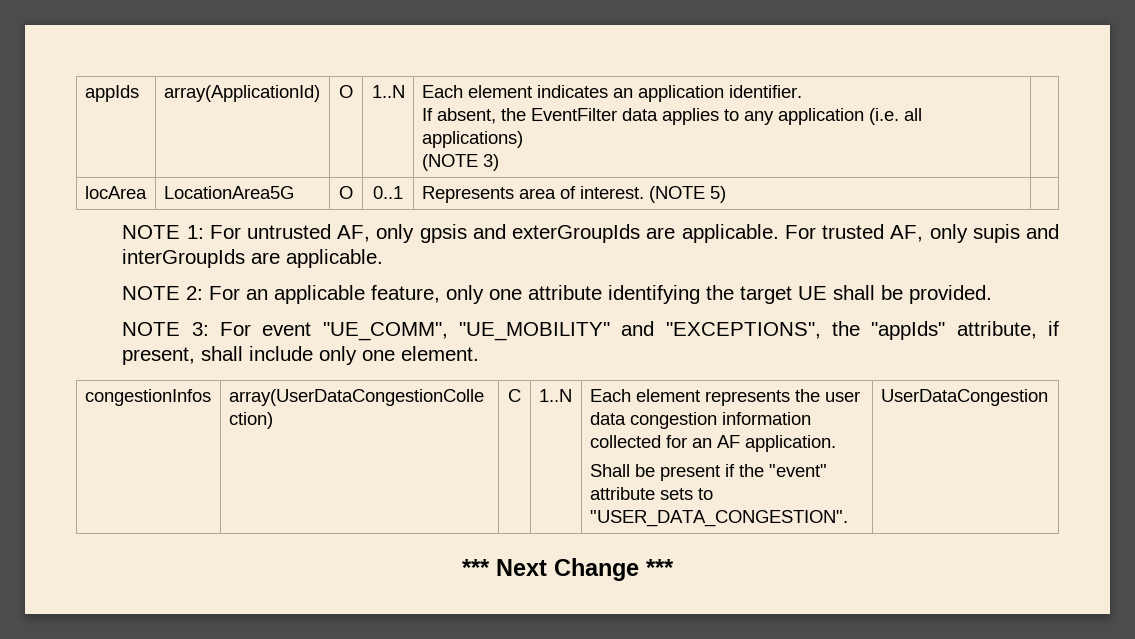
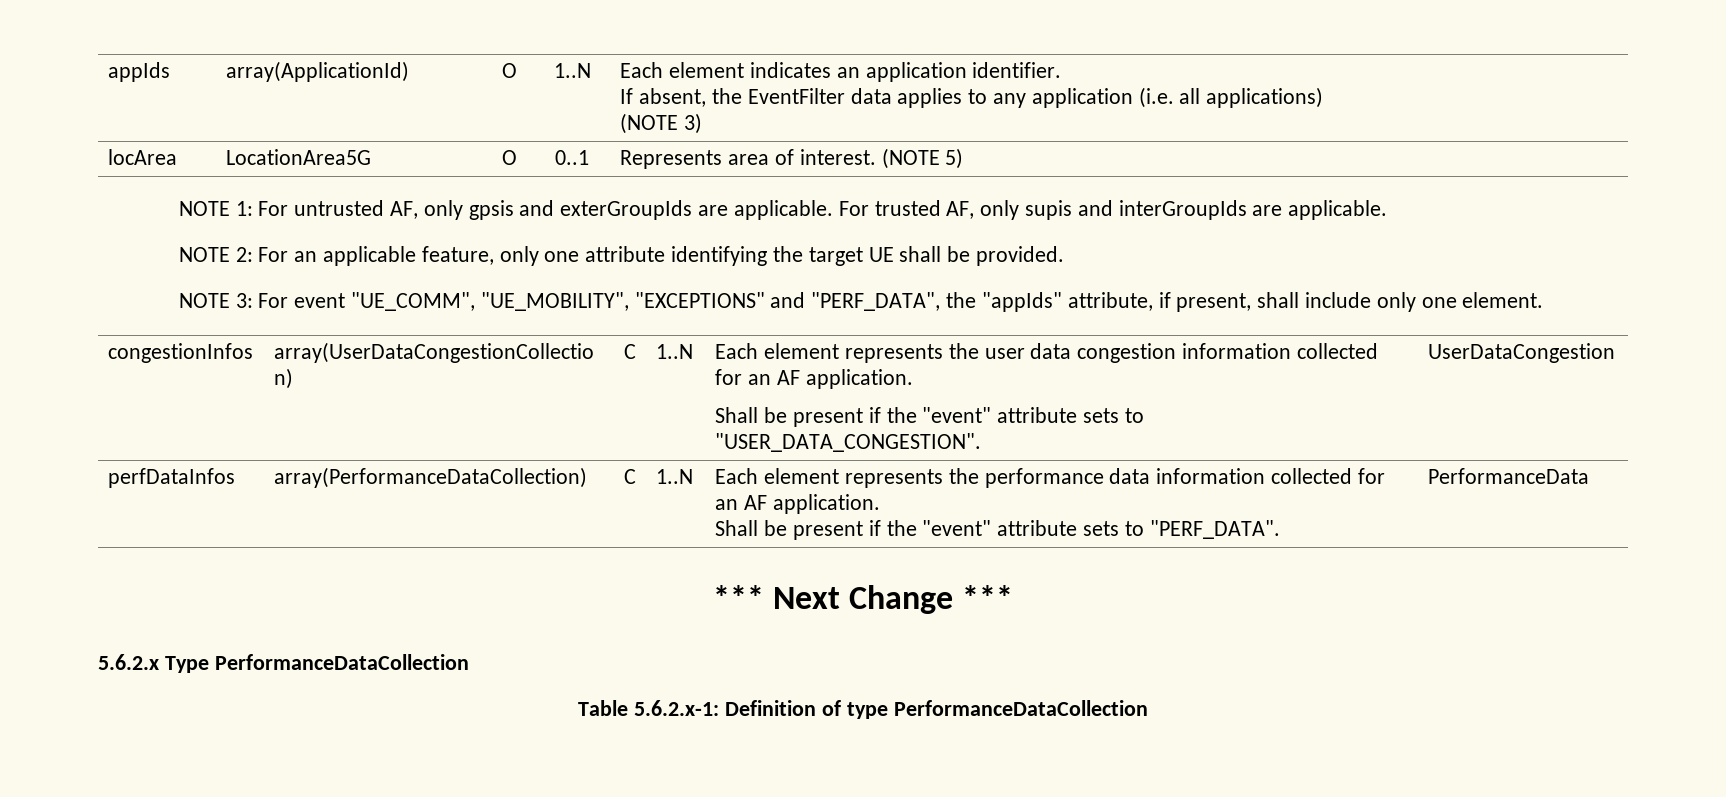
[458,321,821,341] "UE_MOBILITY" and "EXCEPTIONS", -> [480,292,941,311] "UE_MOBILITY", "EXCEPTIONS" and "PERF_DATA",
[462,558,674,581] // *** Next Change *** -> [108,468,236,488] [274,467,588,488] [624,469,636,484] [656,469,694,484] [715,468,1385,488] [715,494,880,514] [715,520,1280,540] [1428,468,1590,484] [712,585,1014,614] [98,654,469,673] [578,700,1148,719] // perfDataInfos | array(PerformanceDataCollection) | C | 1..N | Each element represents the performance data information collected for an AF application. // Shall be present if the "event" attribute sets to "PERF_DATA". | PerformanceData // *** Next Change *** // 5.6.2.x Type PerformanceDataCollection // Table 5.6.2.x-1: Definition of type PerformanceDataCollection

